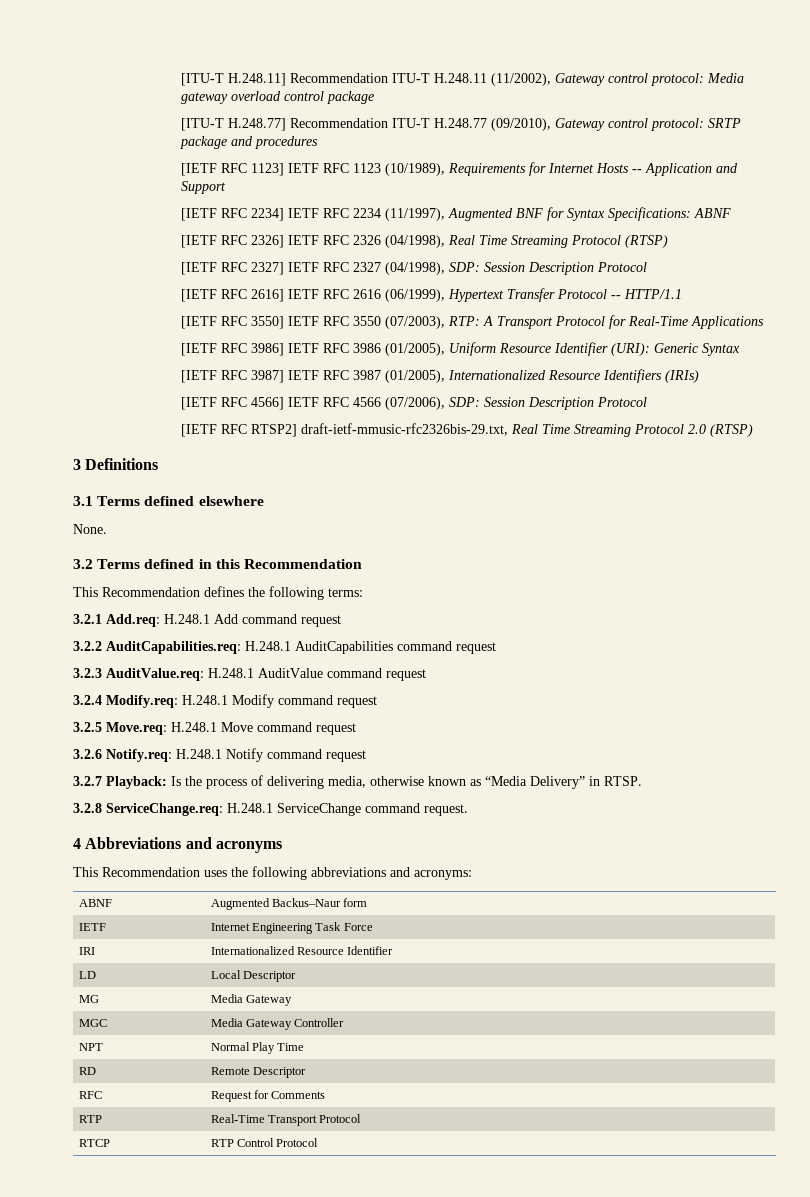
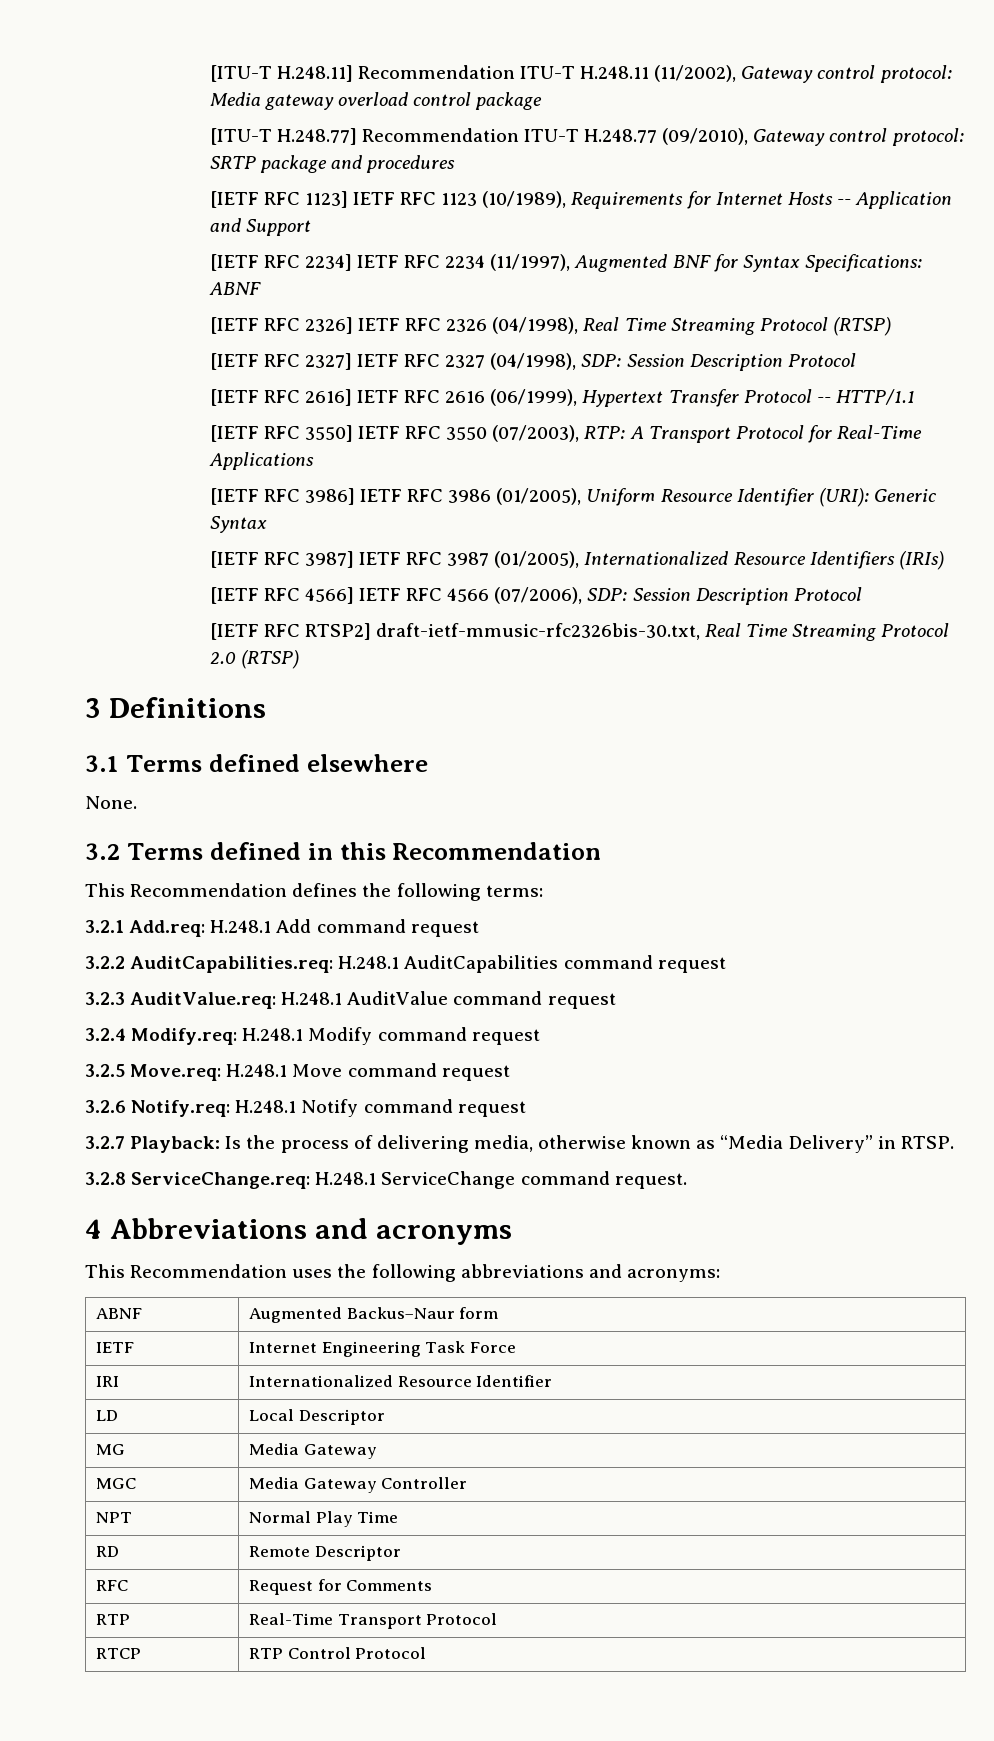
[300,423,508,436] draft-ietf-mmusic-rfc2326bis-29.txt, -> [375,623,700,640] draft-ietf-mmusic-rfc2326bis-30.txt,

